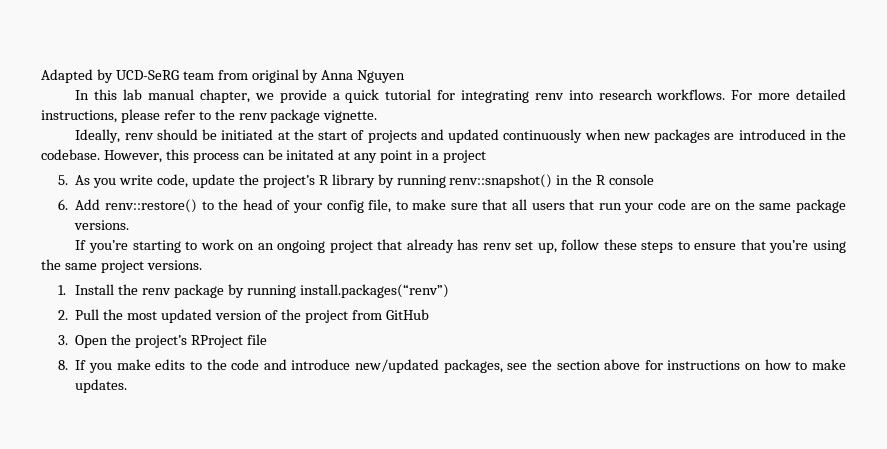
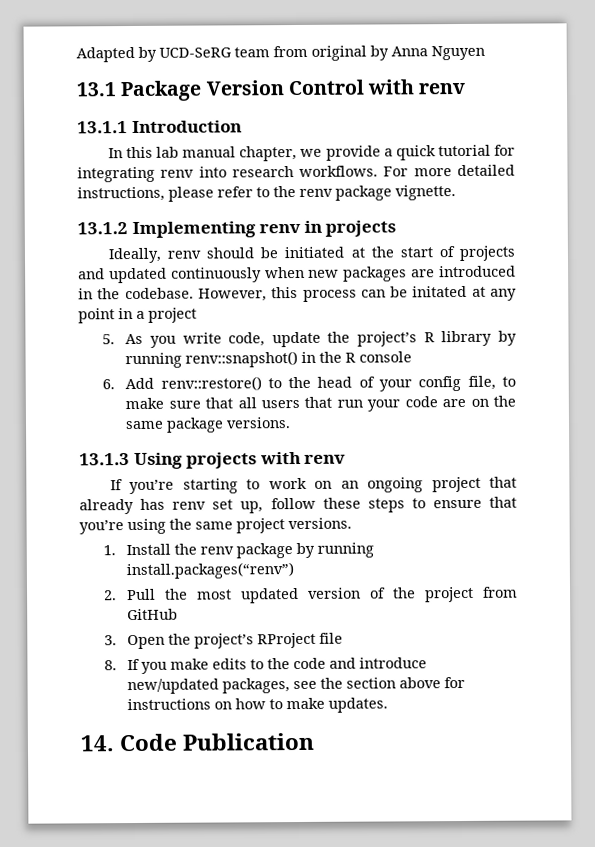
(406, 76) none -> [76,79,466,102] [77,120,242,134] // 13.1 Package Version Control with renv // 13.1.1 Introduction
(378, 116) none -> [77,220,397,239] // 13.1.2 Implementing renv in projects
(130, 225) none -> [79,451,347,470] // 13.1.3 Using projects with renv
(128, 386) none -> [80,732,315,752] // 14. Code Publication

